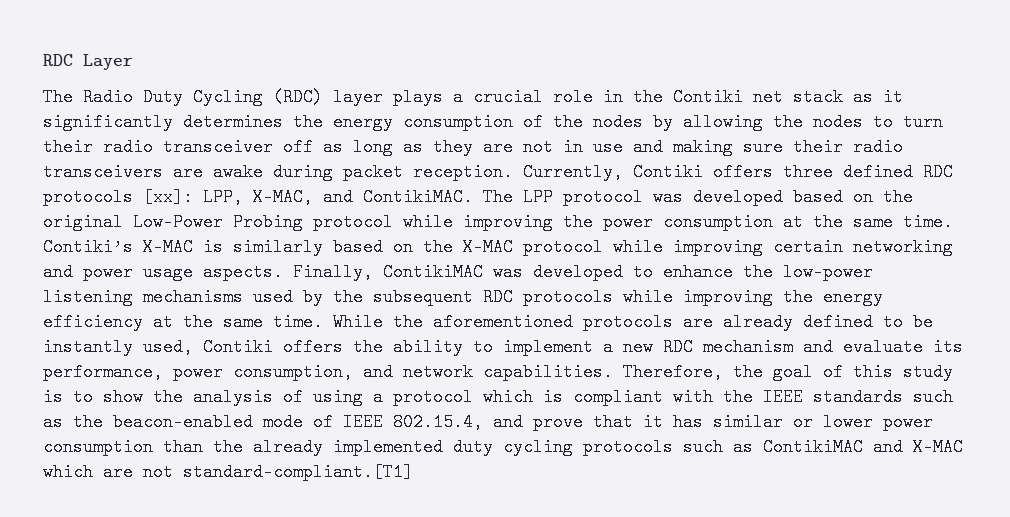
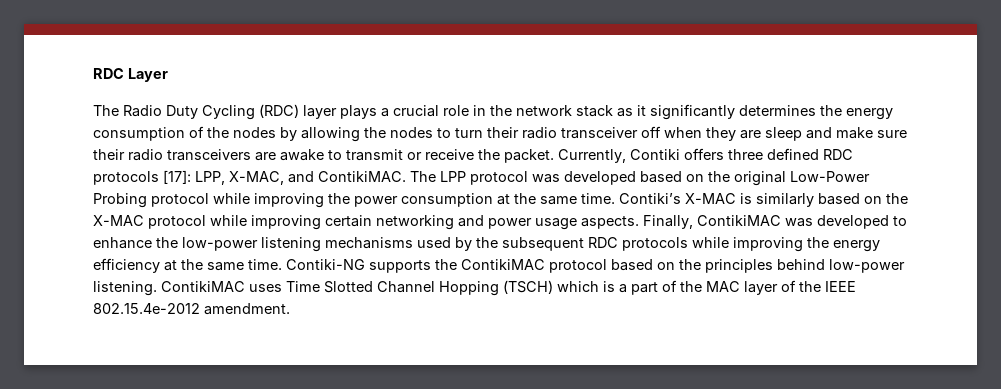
[673,88,783,106] Contiki net -> [516,105,572,116] network
[323,138,733,156] as long as they are not in use and making -> [664,127,873,141] when they are sleep and make
[273,163,513,181] during packet reception. -> [328,149,554,163] to transmit or receive the packet.
[143,188,193,206] [xx]: -> [163,170,191,184] [17]:
[333,313,933,331] [43,338,963,356] [43,363,953,381] [43,388,953,406] [43,413,933,431] [43,438,963,456] [43,463,413,481] While the aforementioned protocols are already defined to be instantly used, Contiki offers the ability to implement a new RDC mechanism and evaluate its performance, power consumption, and network capabilities. Therefore, the goal of this study is to show the analysis of using a protocol which is compliant with the IEEE standards such as the beacon-enabled mode of IEEE 802.15.4, and prove that it has similar or lower power consumption than the already implemented duty cycling protocols such as ContikiMAC and X-MAC which are not standard-compliant.[T1] -> [286,259,905,273] [93,280,856,296] [93,303,290,315] Contiki-NG supports the ContikiMAC protocol based on the principles behind low-power listening. ContikiMAC uses Time Slotted Channel Hopping (TSCH) which is a part of the MAC layer of the IEEE 802.15.4e-2012 amendment.

